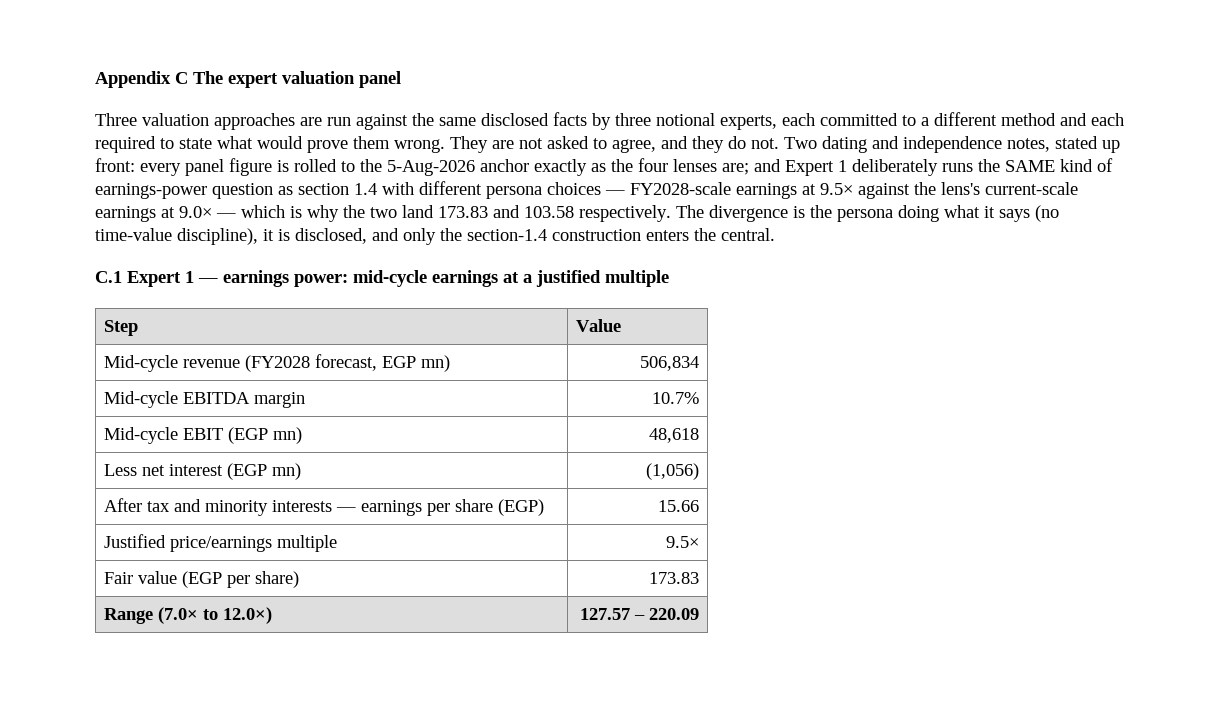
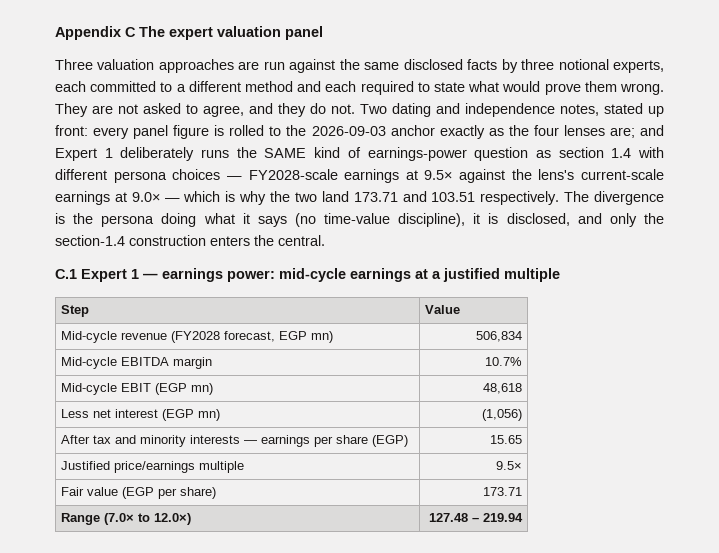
[387,160,475,176] 5-Aug-2026 -> [311,126,386,136] 2026-09-03
[438,205,574,218] 173.83 and 103.58 -> [353,191,476,202] 173.71 and 103.51
[658,500,700,512] 15.66 -> [489,435,522,444] 15.65
[649,572,700,584] 173.83 -> [482,487,522,496] 173.71
[580,608,700,620] 127.57 – 220.09 -> [428,513,523,522] 127.48 – 219.94

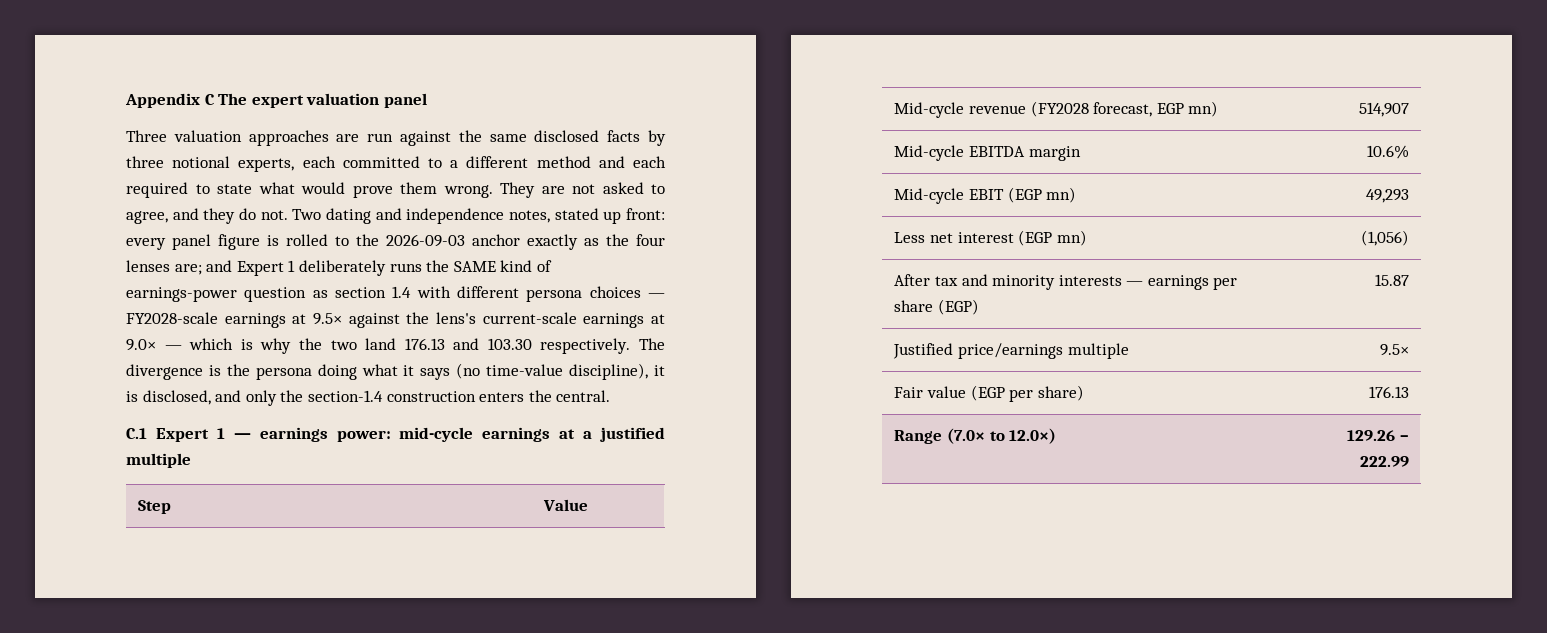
[353,191,476,202] 173.71 and 103.51 -> [404,338,532,350] 176.13 and 103.30
[475,331,522,342] 506,834 -> [1358,102,1409,117] 514,907
[484,357,522,366] 10.7% -> [1366,145,1409,159] 10.6%
[482,383,522,394] 48,618 -> [1365,189,1409,203] 49,293
[489,435,522,444] 15.65 -> [1374,274,1409,286] 15.87
[482,487,522,496] 173.71 -> [1368,386,1409,398] 176.13
[428,513,523,522] 127.48 – 219.94 -> [1347,430,1409,441] [1359,456,1409,467] 129.26 – 222.99

